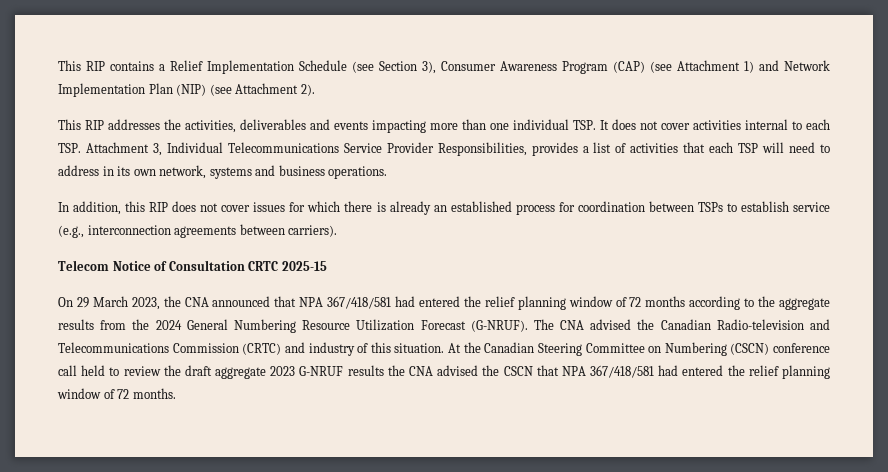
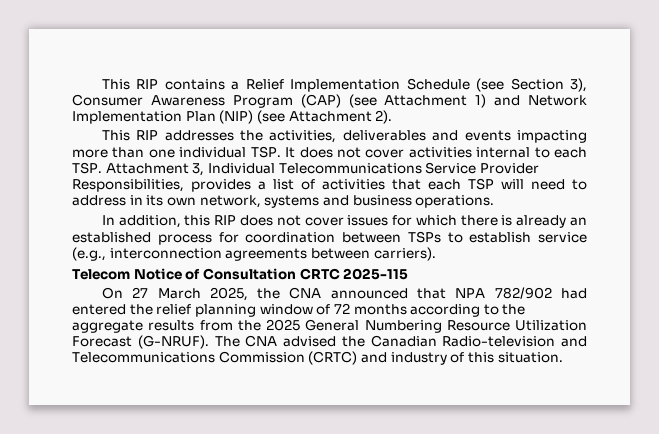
[281,261,327,271] 2025-15 -> [343,268,409,280] 2025-115
[76,296,160,310] 29 March 2023, -> [132,287,248,301] 27 March 2025,
[327,296,392,309] 367/418/581 -> [494,287,552,299] 782/902
[155,320,182,330] 2024 -> [266,319,300,331] 2025
[448,342,830,356] [58,365,830,379] [57,388,176,399] At the Canadian Steering Committee on Numbering (CSCN) conference call held to review the draft aggregate 2023 G-NRUF results the CNA advised the CSCN that NPA 367/418/581 had entered the relief planning window of 72 months. -> (563, 357) none

